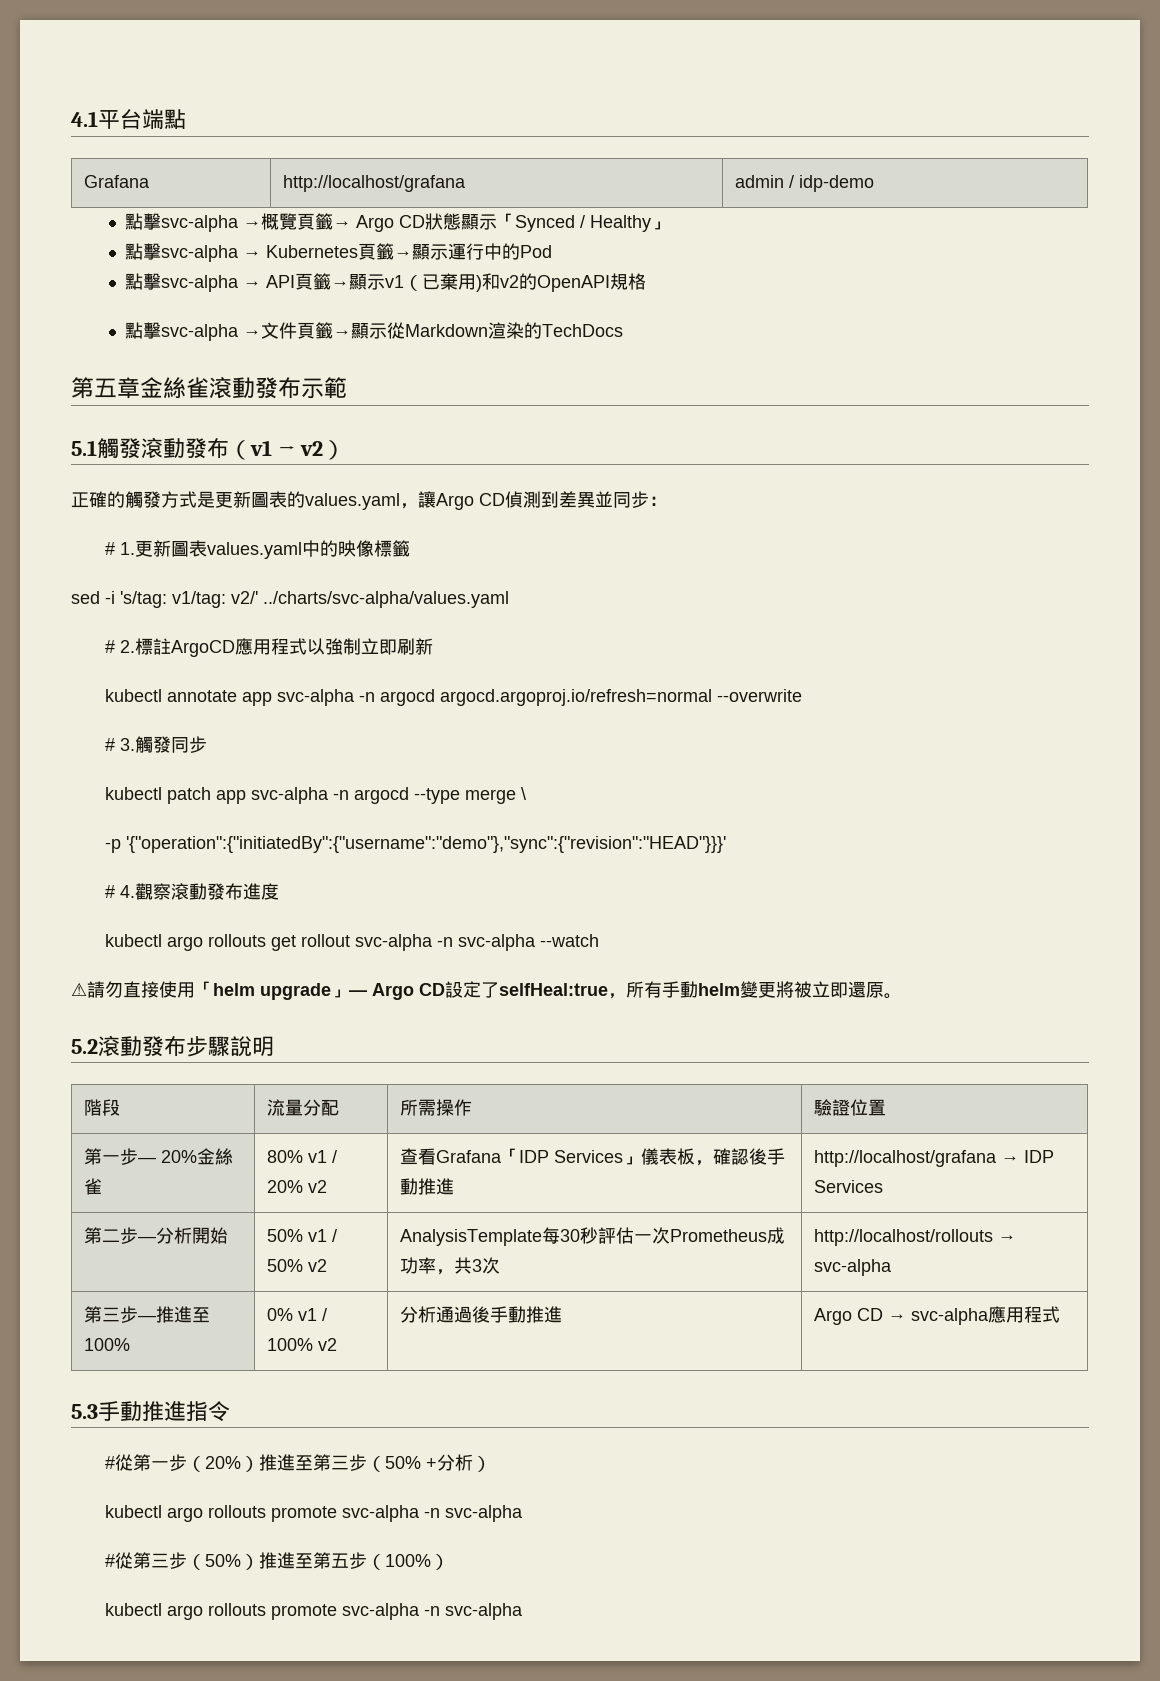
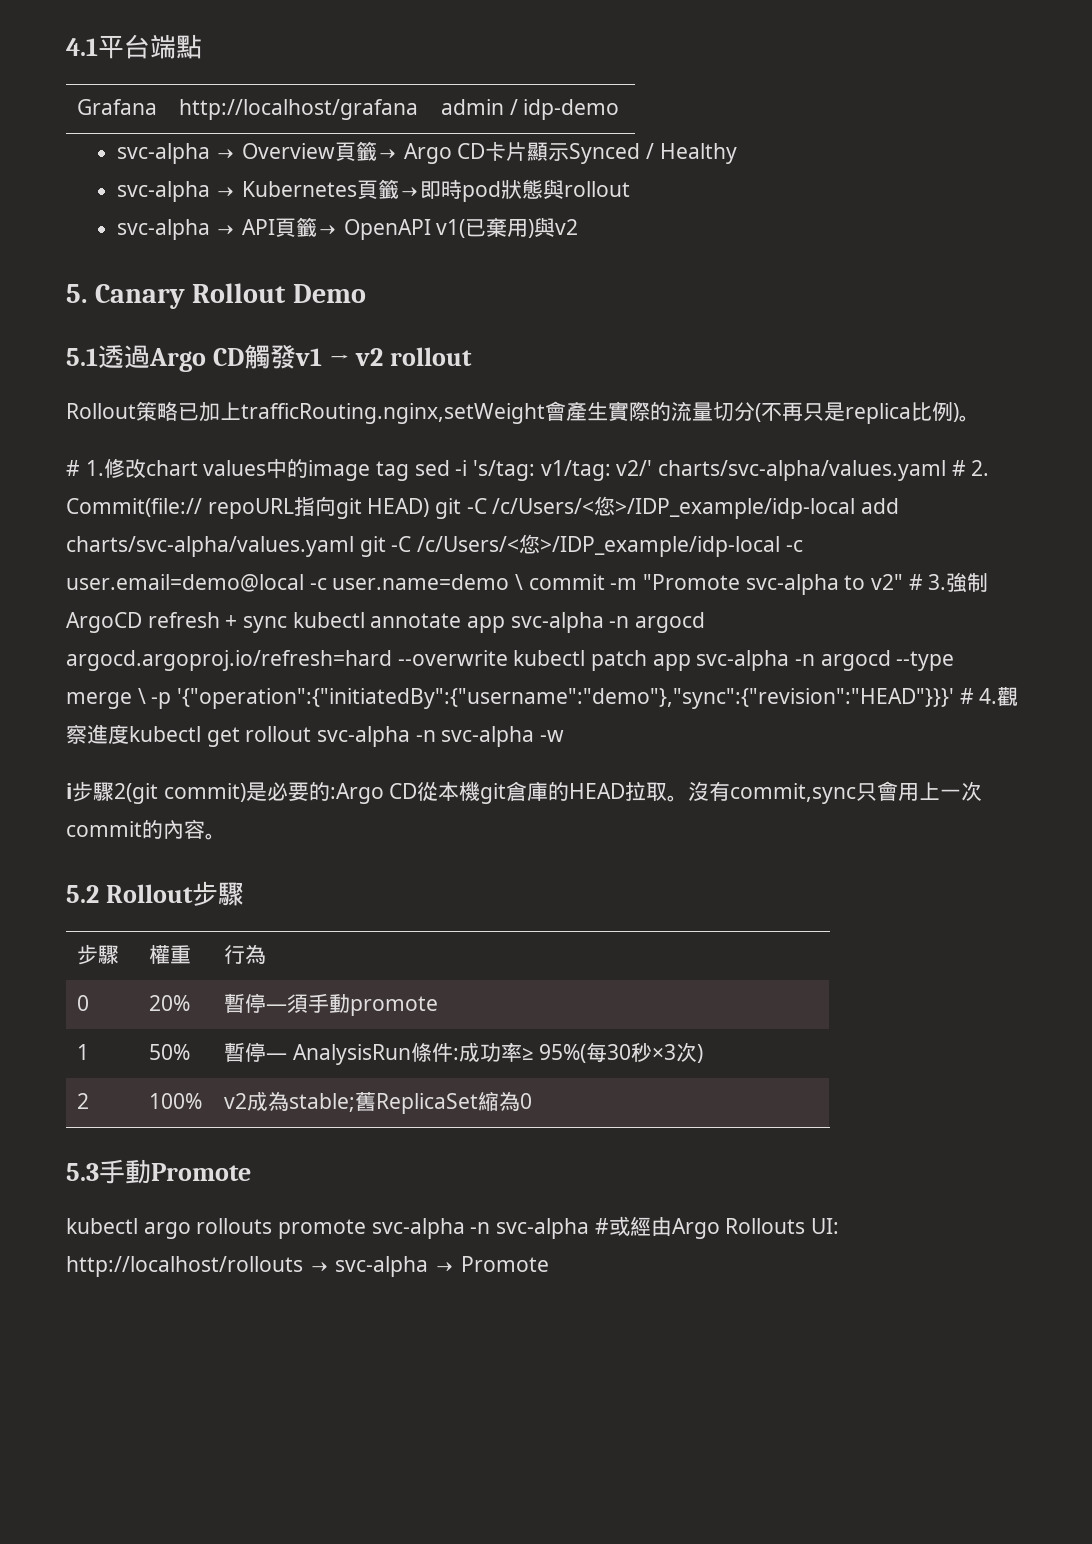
[125,213,298,232] 點擊svc-alpha →概覽 -> [116,143,335,164] svc-alpha → Overview
[425,213,516,230] 狀態顯示「 -> [485,142,570,161] 卡片顯示
[651,221,670,230] [125,243,162,260] 」 // 點擊 -> (737, 153) //
[412,243,553,260] [125,273,162,290] 顯示運行中的Pod // 點擊 -> [419,179,630,202] 即時pod狀態與rollout //
[349,274,423,291] 顯示v1（ -> [343,219,466,240] OpenAPI v1(
[482,273,647,292] [125,322,624,341] [71,377,347,399] [71,437,345,460] [71,491,667,510] [105,540,411,559] 和v2的OpenAPI規格 // 點擊svc-alpha →文件頁籤→顯示從Markdown渲染的TechDocs // 第五章金絲雀滾動發布示範 // 5.1觸發滾動發布（v1 → v2） // 正確的觸發方式是更新圖表的values.yaml，讓Argo CD偵測到差異並同步： // # 1.更新圖表values.yaml中的映像標籤 // -> [534,218,579,237] [66,283,366,309] [66,344,473,372] [66,401,980,424] [66,458,410,481] 與v2 // 5. Canary Rollout Demo // 5.1透過Argo CD觸發v1 → v2 rollout // Rollout策略已加上trafficRouting.nginx,setWeight會產生實際的流量切分(不再只是replica比例)。 // # 1.修改chart values中的image tag
[263,591,509,608] ../charts/svc-alpha/values.yaml // -> [658,460,947,481] charts/svc-alpha/values.yaml
[135,638,434,657] 標註ArgoCD應用程式以強制立即刷新 // -> [66,496,900,519] [66,534,803,557] [66,572,989,595] [66,612,288,633] Commit(file:// repoURL指向git HEAD) git -C /c/Users/<您>/IDP_example/idp-local add charts/svc-alpha/values.yaml git -C /c/Users/<您>/IDP_example/idp-local -c user.email=demo@local -c user.name=demo \ commit -m "Promote svc-alpha to v2" # 3.強制ArgoCD refresh + sync
[440,689,713,706] argocd.argoproj.io/refresh=normal -> [66,650,392,671] argocd.argoproj.io/refresh=hard
[105,736,208,753] // # 3.觸發同步 // -> (508, 658) none
(527, 793) // -> (146, 696) none
(727, 844) // -> (955, 698) none
[171,883,244,900] 滾動發布 -> (87, 734) none
[105,934,267,951] // kubectl argo rollouts -> [129,726,201,742] kubectl
[540,934,600,947] [71,981,884,1000] --watch // ⚠請勿直接使用「helm upgrade」— Argo CD設定了selfHeal:true，所有手動helm變更將被立即還原 -> [540,730,565,742] [66,781,983,804] [66,819,205,839] -w // ℹ步驟2(git commit)是必要的:Argo CD從本機git倉庫的HEAD拉取。沒有commit,sync只會用上一次commit的內容
[98,1035,274,1057] [84,1099,121,1116] [267,1099,340,1116] [400,1099,473,1116] [814,1099,887,1116] [84,1148,234,1165] [84,1178,103,1195] [267,1150,338,1163] [267,1180,328,1193] [400,1148,786,1166] [400,1178,455,1195] [814,1150,1055,1167] [814,1180,884,1193] [84,1227,229,1244] [267,1229,338,1242] [267,1259,328,1272] [400,1227,786,1246] [400,1257,501,1275] [814,1229,1017,1246] [814,1259,893,1276] [84,1306,211,1323] [84,1338,131,1351] [267,1308,328,1321] [267,1338,338,1351] [400,1306,563,1323] [814,1306,1061,1325] [71,1400,230,1422] [105,1454,492,1472] [105,1505,524,1522] [105,1552,450,1570] [105,1603,524,1620] 滾動發布步驟說明 // 階段 | 流量分配 | 所需操作 | 驗證位置 // 第一步— 20%金絲雀 | 80% v1 / 20% v2 | 查看Grafana「IDP Services」儀表板，確認後手動推進 | http://localhost/grafana → IDP Services // 第二步—分析開始 | 50% v1 / 50% v2 | AnalysisTemplate每30秒評估一次Prometheus成功率，共3次 | http://localhost/rollouts → svc-alpha // 第三步—推進至100% | 0% v1 / 100% v2 | 分析通過後手動推進 | Argo CD → svc-alpha應用程式 // 5.3手動推進指令 // #從第一步（20%）推進至第三步（50% +分析） // kubectl argo rollouts promote svc-alpha -n svc-alpha // #從第三步（50%）推進至第五步（100%） // kubectl argo rollouts promote svc-alpha -n svc-alpha -> [106,881,245,906] [76,944,119,965] [148,945,191,964] [223,944,266,964] [76,995,89,1011] [148,995,190,1011] [223,993,438,1016] [76,1044,89,1060] [148,1044,190,1060] [223,1042,704,1065] [76,1093,89,1109] [148,1093,202,1109] [223,1091,532,1114] [66,1159,251,1184] [66,1216,840,1239] [66,1256,549,1277] Rollout步驟 // 步驟 | 權重 | 行為 // 0 | 20% | 暫停—須手動promote // 1 | 50% | 暫停— AnalysisRun條件:成功率≥ 95%(每30秒×3次) // 2 | 100% | v2成為stable;舊ReplicaSet縮為0 // 5.3手動Promote // kubectl argo rollouts promote svc-alpha -n svc-alpha #或經由Argo Rollouts UI: http://localhost/rollouts → svc-alpha → Promote

